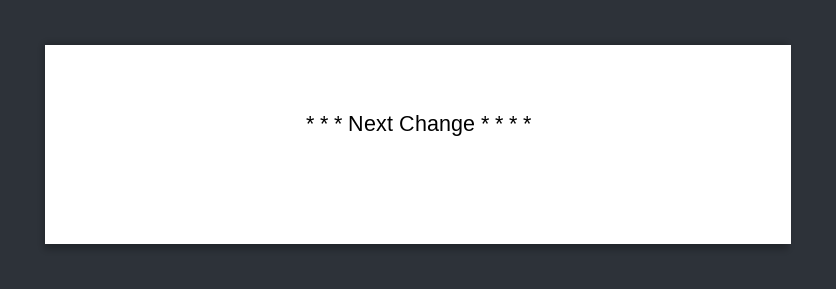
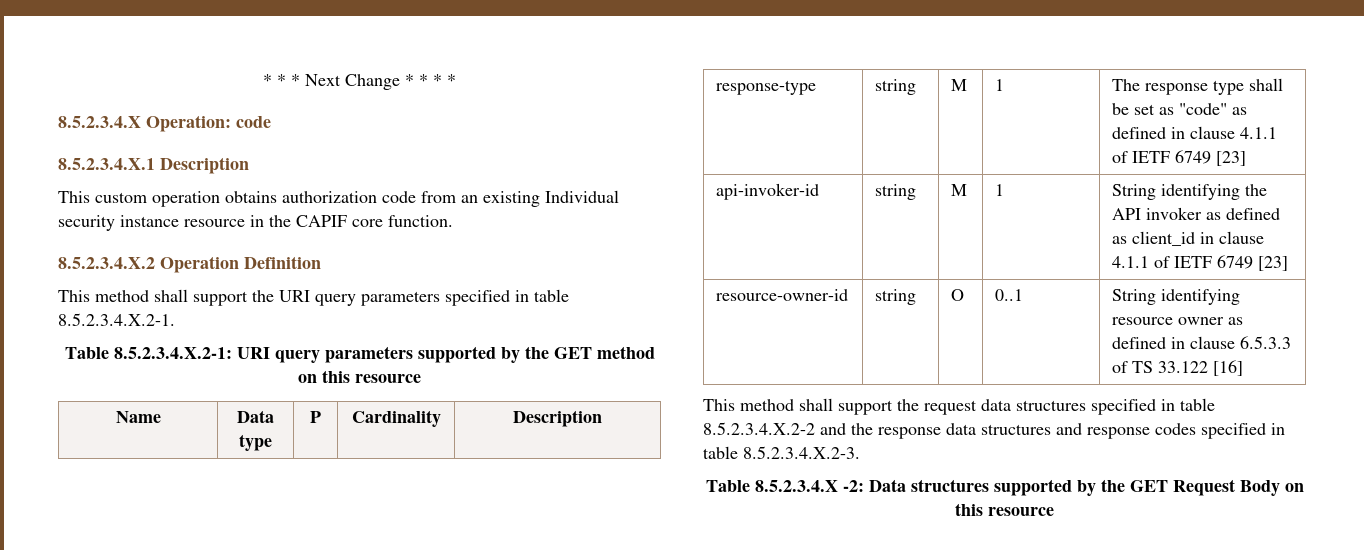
(532, 123) none -> [58,115,271,132] [58,157,249,174] [58,190,619,207] [58,215,453,231] [58,256,321,273] [58,289,569,306] [58,313,175,326] [64,346,655,363] [298,370,421,383] [115,411,161,423] [237,410,274,423] [239,434,272,451] [310,411,321,423] [351,410,441,427] [513,410,602,427] [716,80,817,95] [875,79,917,95] [951,79,968,91] [995,79,1005,91] [1112,78,1284,95] [1112,103,1248,115] [1112,126,1278,139] [1112,150,1247,166] [716,183,820,200] [875,184,917,200] [951,184,968,196] [995,184,1005,196] [1112,184,1268,200] [1112,207,1281,220] [1112,231,1265,246] [1112,255,1289,271] [716,289,849,301] [875,289,917,305] [951,289,965,301] [995,289,1024,301] [1112,289,1241,305] [1112,317,1244,325] [1112,336,1292,349] [1112,360,1244,376] [703,398,1215,415] [703,422,1285,439] [703,446,860,459] [705,479,1304,496] [955,503,1054,516] // 8.5.2.3.4.X Operation: code // 8.5.2.3.4.X.1 Description // This custom operation obtains authorization code from an existing Individual security instance resource in the CAPIF core function. // 8.5.2.3.4.X.2 Operation Definition // This method shall support the URI query parameters specified in table 8.5.2.3.4.X.2-1. // Table 8.5.2.3.4.X.2-1: URI query parameters supported by the GET method on this resource // Name | Data type | P | Cardinality | Description // response-type | string | M | 1 | The response type shall be set as "code" as defined in clause 4.1.1 of IETF 6749 [23] // api-invoker-id | string | M | 1 | String identifying the API invoker as defined as client_id in clause 4.1.1 of IETF 6749 [23] // resource-owner-id | string | O | 0..1 | String identifying resource owner as defined in clause 6.5.3.3 of TS 33.122 [16] // This method shall support the request data structures specified in table 8.5.2.3.4.X.2-2 and the response data structures and response codes specified in table 8.5.2.3.4.X.2-3. // Table 8.5.2.3.4.X -2: Data structures supported by the GET Request Body on this resource

